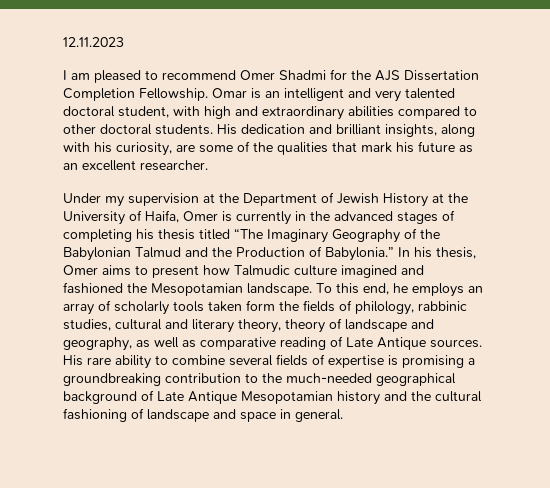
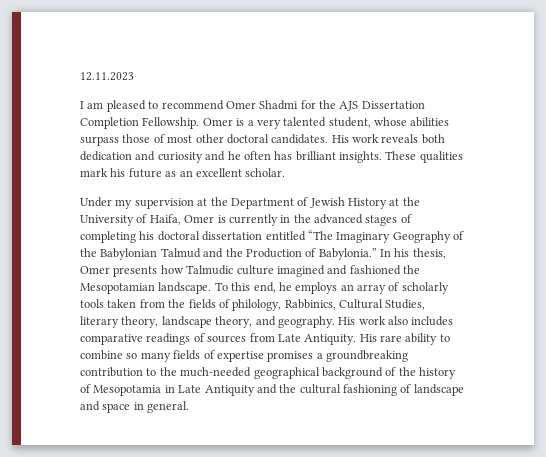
[212,88,455,102] [63,106,477,120] [63,124,475,137] [63,141,357,156] Omar is an intelligent and very talented doctoral student, with high and extraordinary abilities compared to other doctoral students. His dedication and brilliant insights, along with his curiosity, are some of the qualities that -> [202,117,450,129] [80,134,445,146] [80,151,463,163] Omer is a very talented student, whose abilities surpass those of most other doctoral candidates. His work reveals both dedication and curiosity and he often has brilliant insights. These qualities
[140,160,208,171] researcher. -> [245,168,286,177] scholar.
[158,229,230,240] thesis titled -> [157,231,306,241] doctoral dissertation entitled
[102,265,199,278] aims to present -> [113,266,158,277] presents
[246,300,275,311] form -> [139,299,165,308] from
[418,301,467,311] [63,318,434,333] [63,336,482,351] rabbinic studies, cultural and literary theory, theory of landscape and geography, as well as comparative reading of Late Antique sources. -> [284,299,426,310] [80,316,454,328] [80,333,357,345] Rabbinics, Cultural Studies, literary theory, landscape theory, and geography. His work also includes comparative readings of sources from Late Antiquity.
[229,355,273,366] several -> [126,352,171,362] so many
[388,355,464,368] is promising -> [267,351,314,362] promises
[157,391,380,405] Late Antique Mesopotamian history -> [398,367,456,379] [80,384,255,396] the history of Mesopotamia in Late Antiquity

